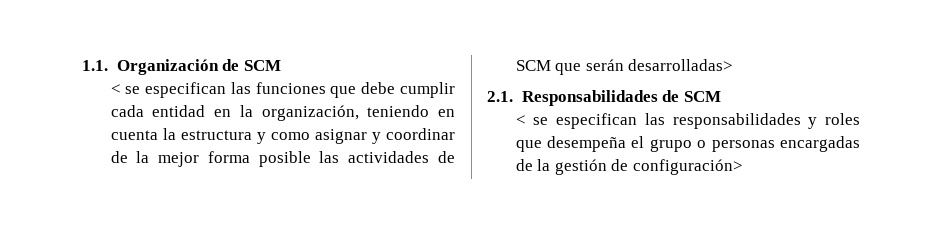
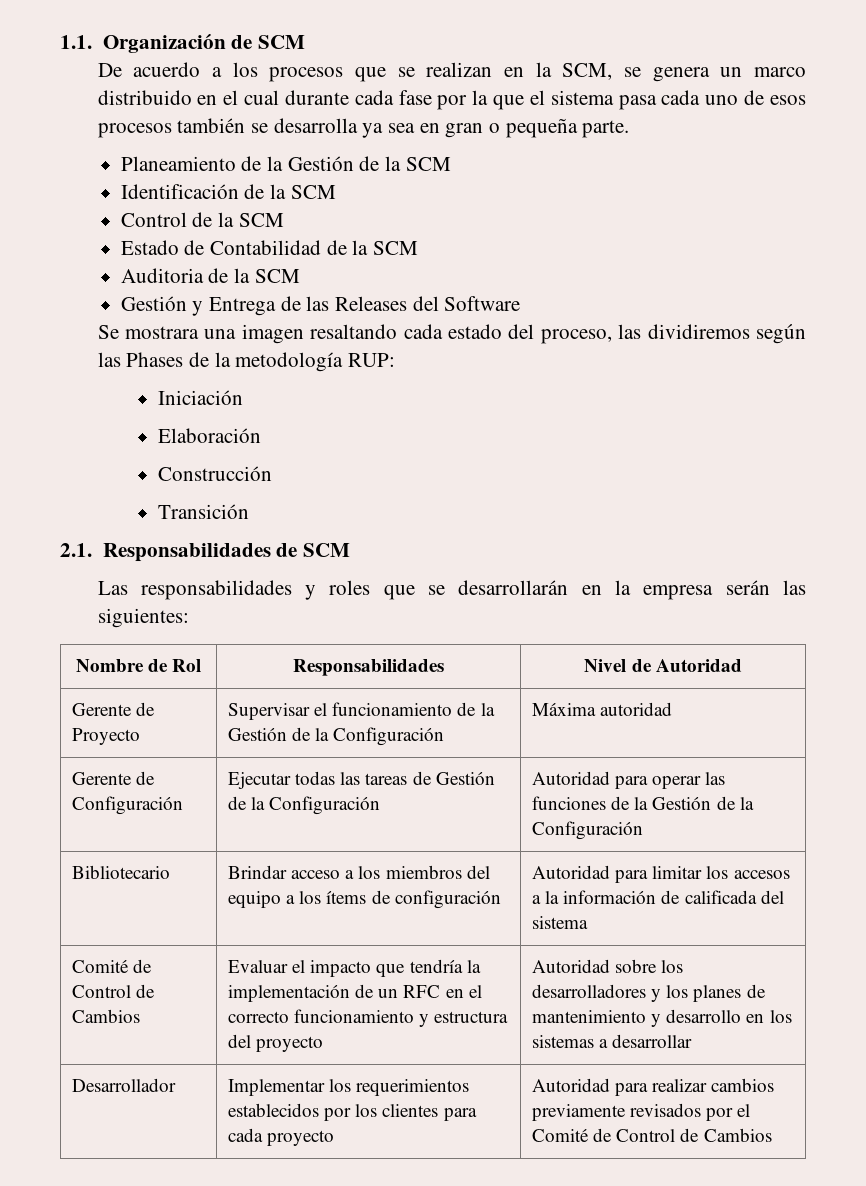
[110,82,455,98] [110,105,455,121] [110,128,455,144] [110,151,455,167] [515,59,734,75] [487,90,721,106] [515,113,860,129] [515,136,860,152] [515,159,743,175] < se especifican las funciones que debe cumplir cada entidad en la organización, teniendo en cuenta la estructura y como asignar y coordinar de la mejor forma posible las actividades de SCM que serán desarrolladas> // 2.1. Responsabilidades de SCM // < se especifican las responsabilidades y roles que desempeña el grupo o personas encargadas de la gestión de configuración> -> [97,62,807,82] [97,90,807,110] [97,118,630,138] [120,156,451,171] [120,184,336,199] [120,212,284,227] [120,240,418,255] [120,268,300,283] [120,296,521,316] [97,324,806,344] [97,352,395,372] [158,390,244,405] [158,428,262,443] [158,466,273,481] [158,504,250,519] [60,543,350,562] [97,580,807,600] [97,608,189,628] [75,659,202,672] [293,659,444,676] [584,659,742,672] [71,702,156,716] [71,728,140,745] [227,702,495,720] [227,727,445,746] [531,702,673,716] [71,771,156,785] [71,796,183,815] [227,771,495,789] [227,796,381,815] [531,771,726,789] [531,796,754,810] [531,821,643,840] [71,865,170,879] [227,865,490,879] [227,890,501,909] [531,865,790,883] [531,890,784,904] [531,916,588,929] [71,959,153,973] [71,984,156,998] [71,1009,140,1023] [227,959,481,977] [227,984,482,1002] [227,1009,509,1027] [227,1034,324,1052] [531,959,684,973] [531,984,766,1002] [531,1009,792,1027] [531,1034,693,1048] [71,1078,176,1092] [227,1079,470,1096] [227,1103,477,1121] [227,1128,335,1146] [531,1078,775,1096] [531,1103,751,1121] [531,1128,772,1142] De acuerdo a los procesos que se realizan en la SCM, se genera un marco distribuido en el cual durante cada fase por la que el sistema pasa cada uno de esos procesos también se desarrolla ya sea en gran o pequeña parte. // Planeamiento de la Gestión de la SCM // Identificación de la SCM // Control de la SCM // Estado de Contabilidad de la SCM // Auditoria de la SCM // Gestión y Entrega de las Releases del Software // Se mostrara una imagen resaltando cada estado del proceso, las dividiremos según las Phases de la metodología RUP: // Iniciación // Elaboración // Construcción // Transición // 2.1. Responsabilidades de SCM // Las responsabilidades y roles que se desarrollarán en la empresa serán las siguientes: // Nombre de Rol | Responsabilidades | Nivel de Autoridad // Gerente de Proyecto | Supervisar el funcionamiento de la Gestión de la Configuración | Máxima autoridad // Gerente de Configuración | Ejecutar todas las tareas de Gestión de la Configuración | Autoridad para operar las funciones de la Gestión de la Configuración // Bibliotecario | Brindar acceso a los miembros del equipo a los ítems de configuración | Autoridad para limitar los accesos a la información de calificada del sistema // Comité de Control de Cambios | Evaluar el impacto que tendría la implementación de un RFC en el correcto funcionamiento y estructura del proyecto | Autoridad sobre los desarrolladores y los planes de mantenimiento y desarrollo en los sistemas a desarrollar // Desarrollador | Implementar los requerimientos establecidos por los clientes para cada proyecto | Autoridad para realizar cambios previamente revisados por el Comité de Control de Cambios

